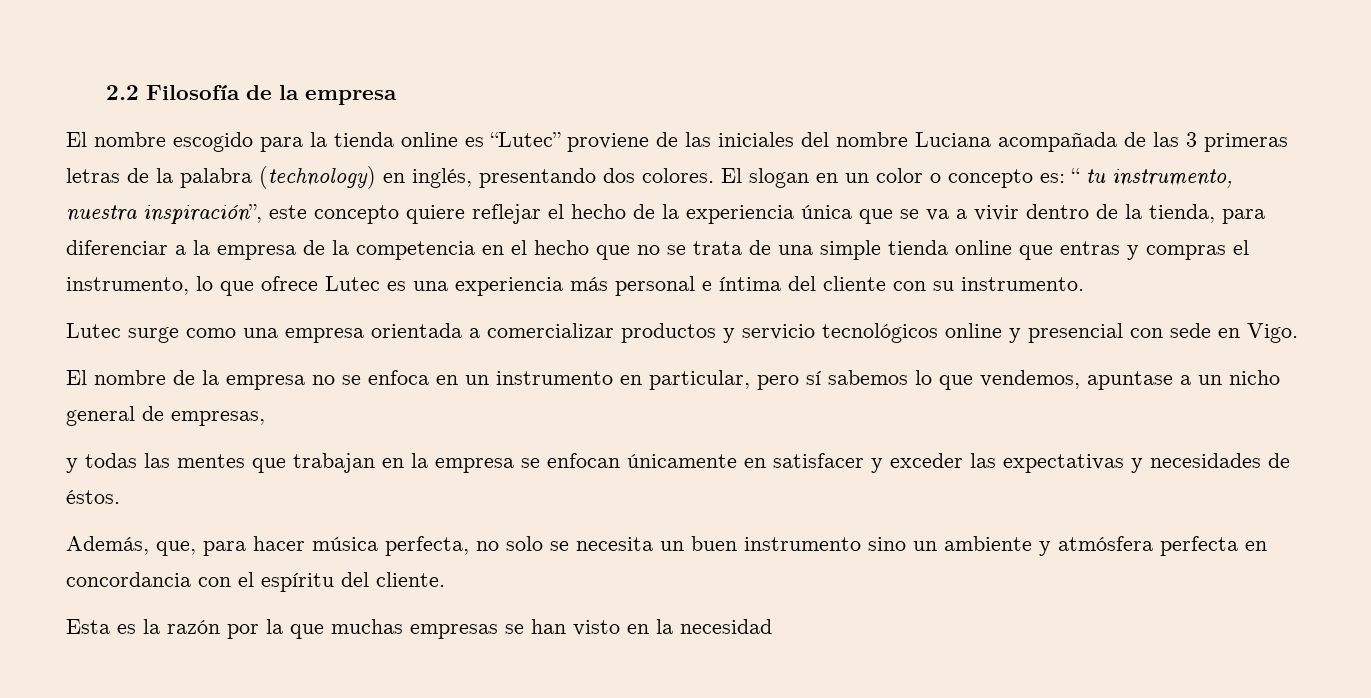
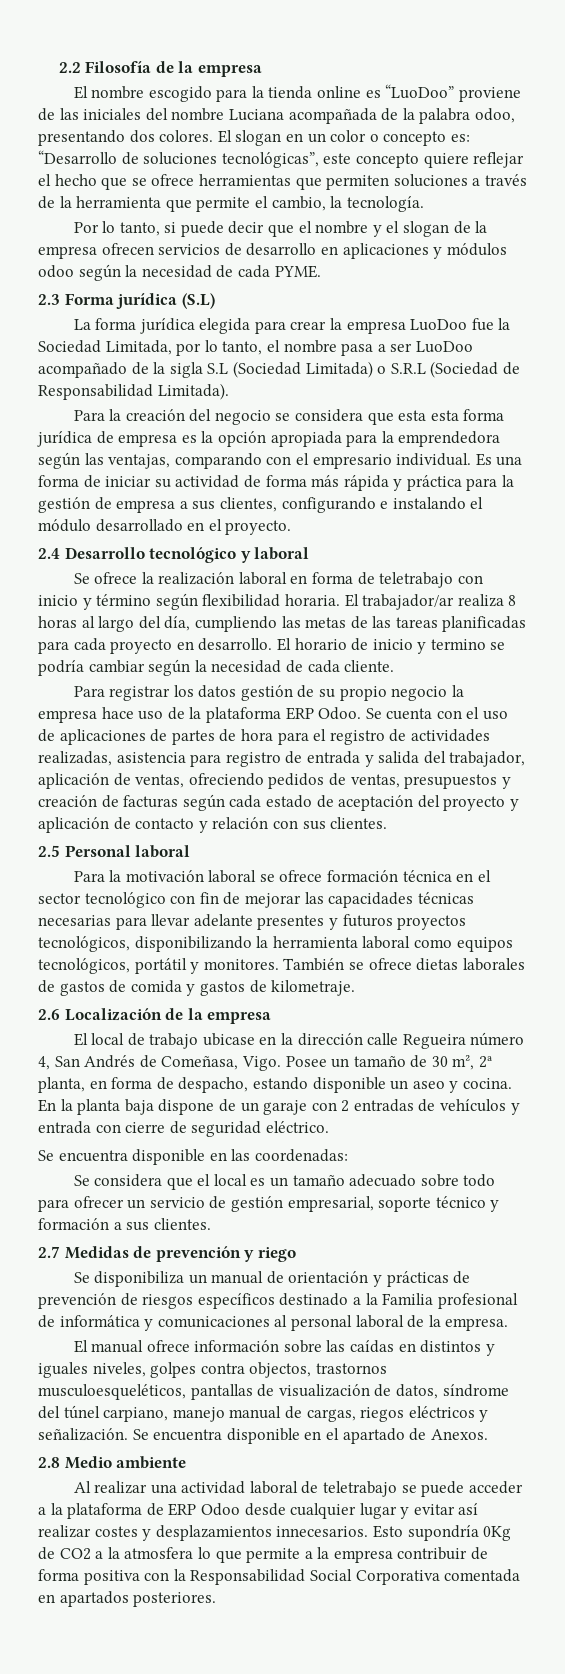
[490,132,561,147] “Lutec” -> [385,84,455,99] “LuoDoo”
[1153,132,1288,152] [66,166,472,189] las 3 primeras letras de la palabra (technology) en inglés, -> [402,108,515,124] la palabra odoo,
[1071,168,1233,188] [66,204,262,224] “ tu instrumento, nuestra inspiración”, -> [38,150,319,168] “Desarrollo de soluciones tecnológicas”,
[633,204,1265,224] [66,240,1249,260] [66,276,1084,296] [66,323,1298,343] [66,370,1280,390] [66,406,265,426] [66,453,1290,473] [66,490,120,504] [66,536,1267,556] [66,572,445,592] [66,619,772,639] de la experiencia única que se va a vivir dentro de la tienda, para diferenciar a la empresa de la competencia en el hecho que no se trata de una simple tienda online que entras y compras el instrumento, lo que ofrece Lutec es una experiencia más personal e íntima del cliente con su instrumento. // Lutec surge como una empresa orientada a comercializar productos y servicio tecnológicos online y presencial con sede en Vigo. // El nombre de la empresa no se enfoca en un instrumento en particular, pero sí sabemos lo que vendemos, apuntase a un nicho general de empresas, // y todas las mentes que trabajan en la empresa se enfocan únicamente en satisfacer y exceder las expectativas y necesidades de éstos. // Además, que, para hacer música perfecta, no solo se necesita un buen instrumento sino un ambiente y atmósfera perfecta en concordancia con el espíritu del cliente. // Esta es la razón por la que muchas empresas se han visto en la necesidad -> [101,174,527,190] [38,196,424,212] [73,221,488,237] [38,243,507,259] [38,264,321,281] [38,293,215,309] [73,318,511,334] [38,340,473,356] [38,361,520,378] [38,383,229,400] [73,409,505,425] [37,431,501,447] [38,452,523,469] [38,475,515,491] [38,497,484,513] [38,519,292,535] [38,547,310,563] [73,572,483,588] [38,593,517,610] [38,616,527,632] [38,638,506,654] [38,659,395,676] [73,685,464,701] [38,707,509,723] [38,729,490,745] [38,751,526,767] [38,773,511,789] [38,794,519,811] [38,817,388,833] [38,845,191,858] [73,870,491,883] [38,892,474,908] [38,914,467,930] [38,936,513,952] [38,958,525,974] [38,980,356,996] [38,1008,272,1024] [73,1032,525,1049] [38,1055,493,1071] [38,1077,512,1093] [38,1099,520,1115] [38,1121,329,1137] [38,1149,348,1165] [73,1174,496,1190] [38,1196,500,1212] [38,1218,211,1231] [38,1246,296,1262] [73,1271,471,1287] [38,1293,518,1309] [38,1315,509,1331] [73,1340,495,1356] [38,1362,387,1378] [38,1384,509,1400] [38,1405,489,1422] [38,1428,488,1444] [38,1456,187,1469] [73,1481,523,1497] [38,1503,479,1519] [38,1525,512,1541] [38,1547,489,1563] [38,1569,521,1585] [38,1591,217,1607] que se ofrece herramientas que permiten soluciones a través de la herramienta que permite el cambio, la tecnología. // Por lo tanto, si puede decir que el nombre y el slogan de la empresa ofrecen servicios de desarrollo en aplicaciones y módulos odoo según la necesidad de cada PYME. // 2.3 Forma jurídica (S.L) // La forma jurídica elegida para crear la empresa LuoDoo fue la Sociedad Limitada, por lo tanto, el nombre pasa a ser LuoDoo acompañado de la sigla S.L (Sociedad Limitada) o S.R.L (Sociedad de Responsabilidad Limitada). // Para la creación del negocio se considera que esta esta forma jurídica de empresa es la opción apropiada para la emprendedora según las ventajas, comparando con el empresario individual. Es una forma de iniciar su actividad de forma más rápida y práctica para la gestión de empresa a sus clientes, configurando e instalando el módulo desarrollado en el proyecto. // 2.4 Desarrollo tecnológico y laboral // Se ofrece la realización laboral en forma de teletrabajo con inicio y término según flexibilidad horaria. El trabajador/ar realiza 8 horas al largo del día, cumpliendo las metas de las tareas planificadas para cada proyecto en desarrollo. El horario de inicio y termino se podría cambiar según la necesidad de cada cliente. // Para registrar los datos gestión de su propio negocio la empresa hace uso de la plataforma ERP Odoo. Se cuenta con el uso de aplicaciones de partes de hora para el registro de actividades realizadas, asistencia para registro de entrada y salida del trabajador, aplicación de ventas, ofreciendo pedidos de ventas, presupuestos y creación de facturas según cada estado de aceptación del proyecto y aplicación de contacto y relación con sus clientes. // 2.5 Personal laboral // Para la motivación laboral se ofrece formación técnica en el sector tecnológico con fin de mejorar las capacidades técnicas necesarias para llevar adelante presentes y futuros proyectos tecnológicos, disponibilizando la herramienta laboral como equipos tecnológicos, portátil y monitores. También se ofrece dietas laborales de gastos de comida y gastos de kilometraje. // 2.6 Localización de la empresa // El local de trabajo ubicase en la dirección calle Regueira número 4, San Andrés de Comeñasa, Vigo. Posee un tamaño de 30 m², 2ª planta, en forma de despacho, estando disponible un aseo y cocina. En la planta baja dispone de un garaje con 2 entradas de vehículos y entrada con cierre de seguridad eléctrico. // Se encuentra disponible en las coordenadas: // Se considera que el local es un tamaño adecuado sobre todo para ofrecer un servicio de gestión empresarial, soporte técnico y formación a sus clientes. // 2.7 Medidas de prevención y riego // Se disponibiliza un manual de orientación y prácticas de prevención de riesgos específicos destinado a la Familia profesional de informática y comunicaciones al personal laboral de la empresa. // El manual ofrece información sobre las caídas en distintos y iguales niveles, golpes contra objectos, trastornos musculoesqueléticos, pantallas de visualización de datos, síndrome del túnel carpiano, manejo manual de cargas, riegos eléctricos y señalización. Se encuentra disponible en el apartado de Anexos. // 2.8 Medio ambiente // Al realizar una actividad laboral de teletrabajo se puede acceder a la plataforma de ERP Odoo desde cualquier lugar y evitar así realizar costes y desplazamientos innecesarios. Esto supondría 0Kg de CO2 a la atmosfera lo que permite a la empresa contribuir de forma positiva con la Responsabilidad Social Corporativa comentada en apartados posteriores.

